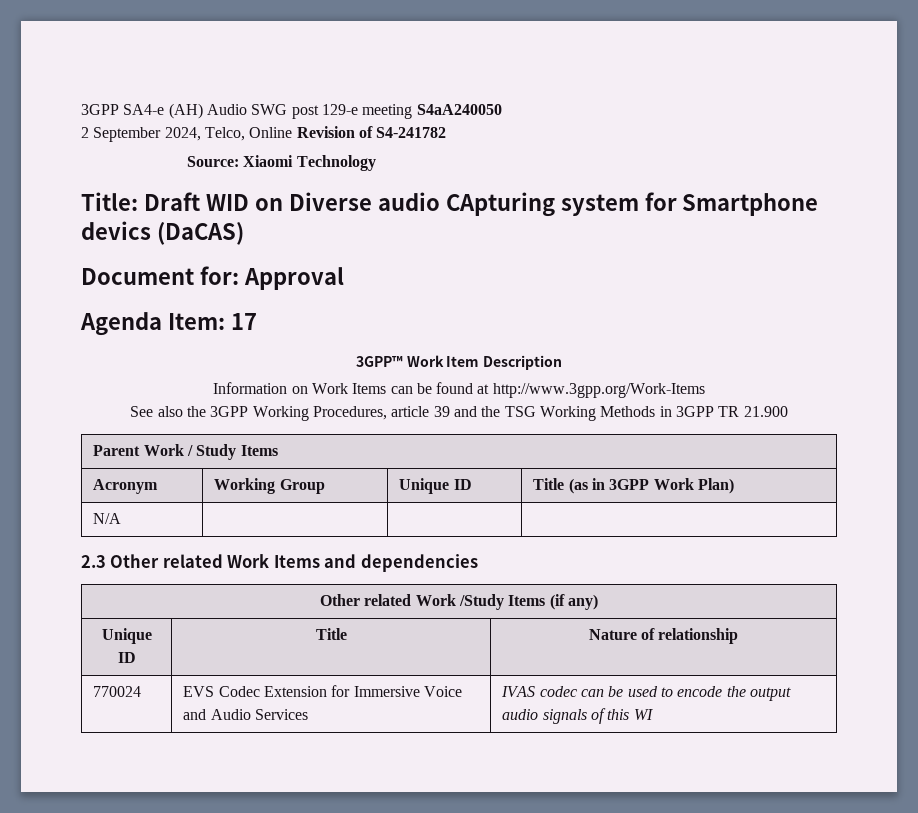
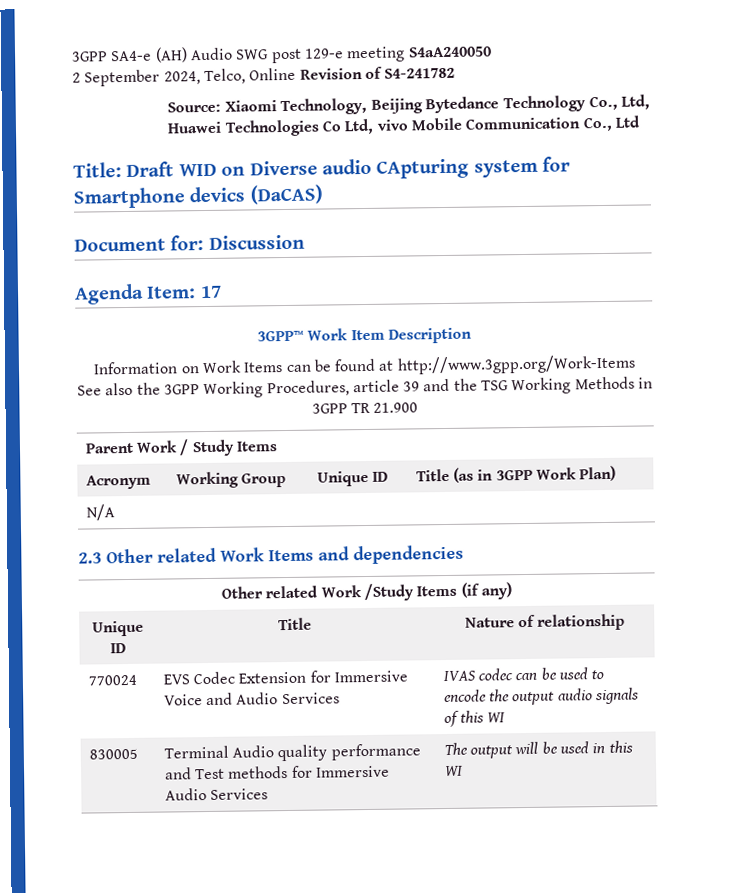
[296,155,376,171] Technology -> [280,94,650,116] [167,115,642,137] Technology, Beijing Bytedance Technology Co., Ltd, Huawei Technologies Co Ltd, vivo Mobile Communication Co., Ltd
[243,267,344,290] Approval -> [208,234,305,250] Discussion
(653, 714) none -> [88,748,138,760] [163,743,421,762] [164,765,391,780] [164,788,269,801] [443,740,633,759] [444,765,463,777] // 830005 | Terminal Audio quality performance and Test methods for Immersive Audio Services | The output will be used in this WI

